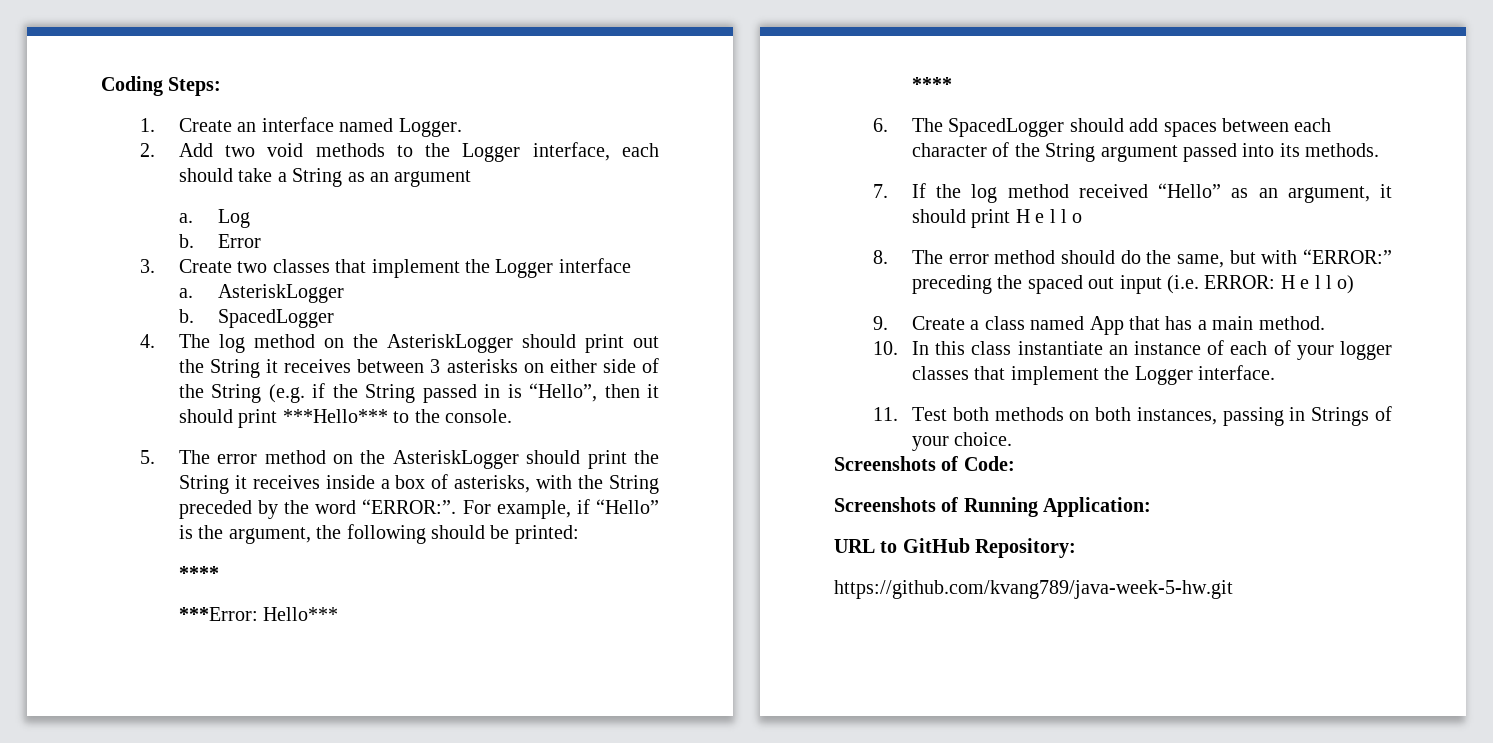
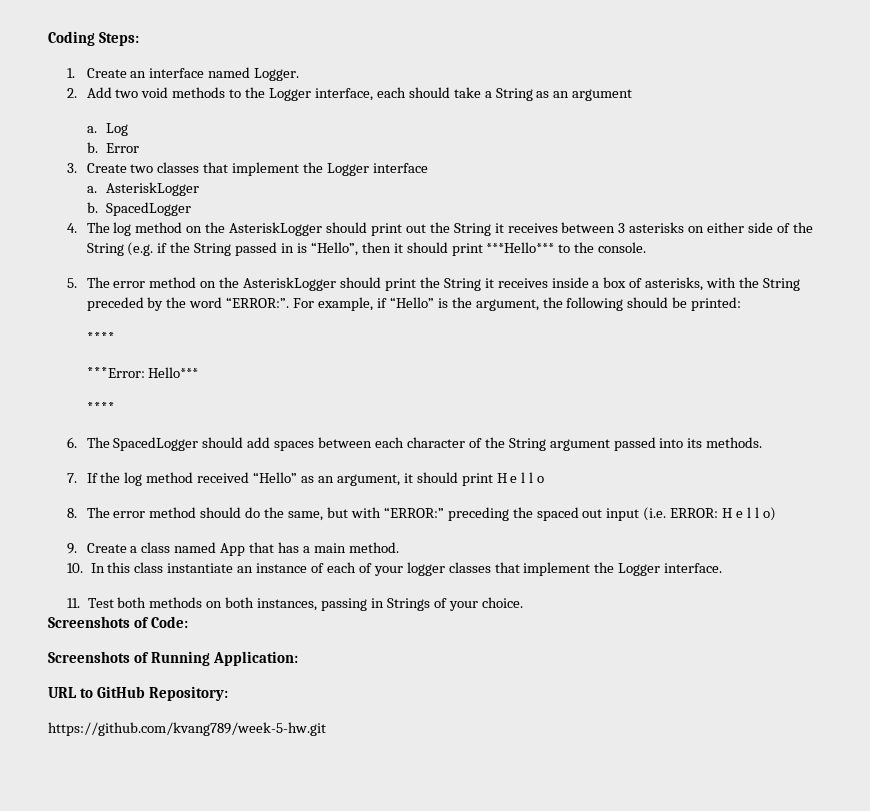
[834,580,1233,599] https://github.com/kvang789/java-week-5-hw.git -> [48,722,326,736] https://github.com/kvang789/week-5-hw.git

